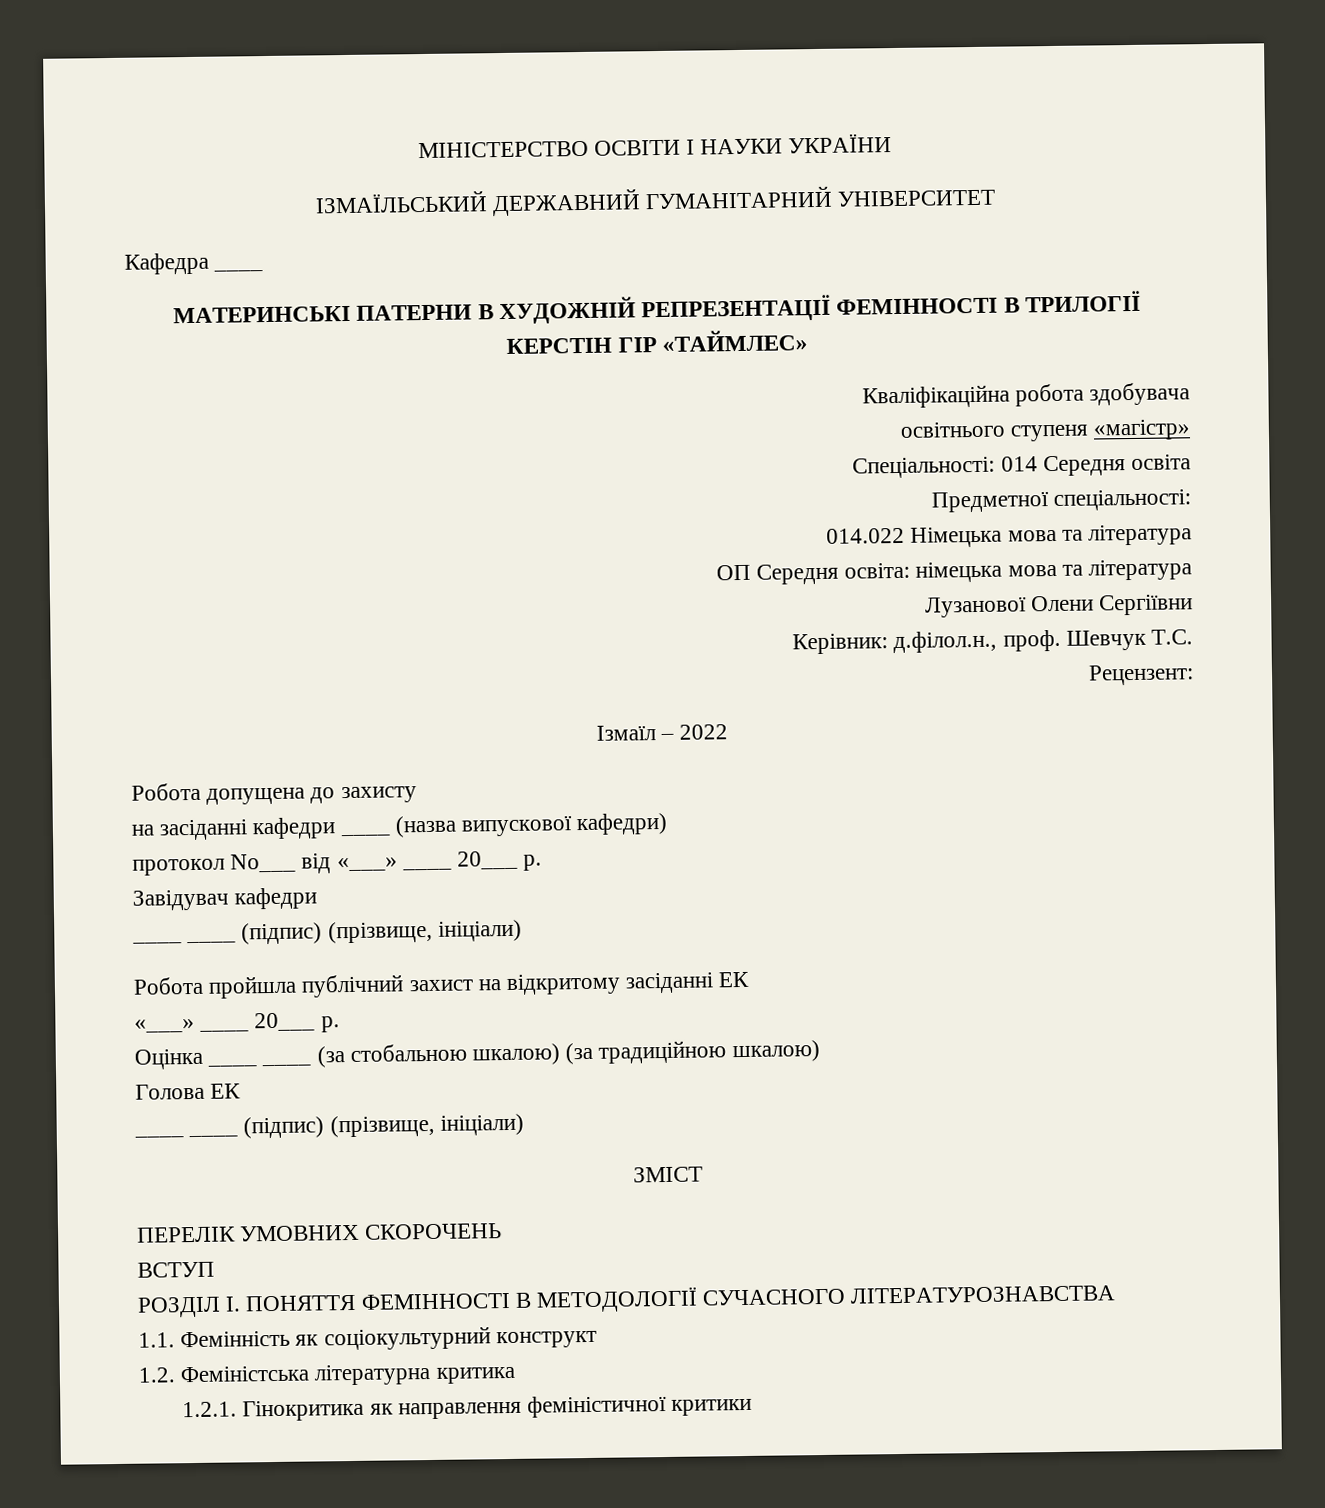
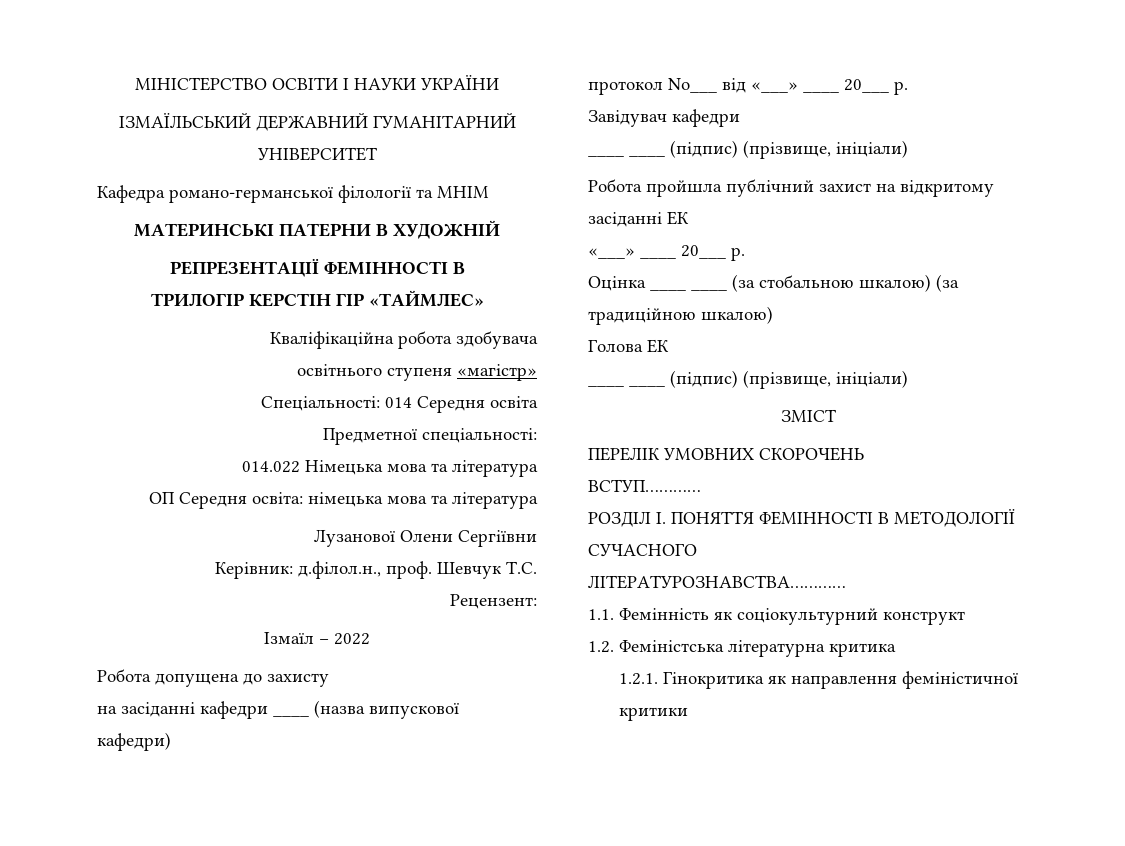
[213,268,264,272] ____ -> [169,185,489,203] романо-германської філології та МНІМ
(636, 310) none -> (500, 229) //
[1024,290,1141,313] ТРИЛОГІЇ -> [150,293,244,306] // ТРИЛОГІР
[137,1261,215,1278] ВСТУП -> [588,479,701,493] ВСТУП…………
[850,1285,1116,1304] ЛІТЕРАТУРОЗНАВСТВА -> [588,575,846,589] // ЛІТЕРАТУРОЗНАВСТВА…………

